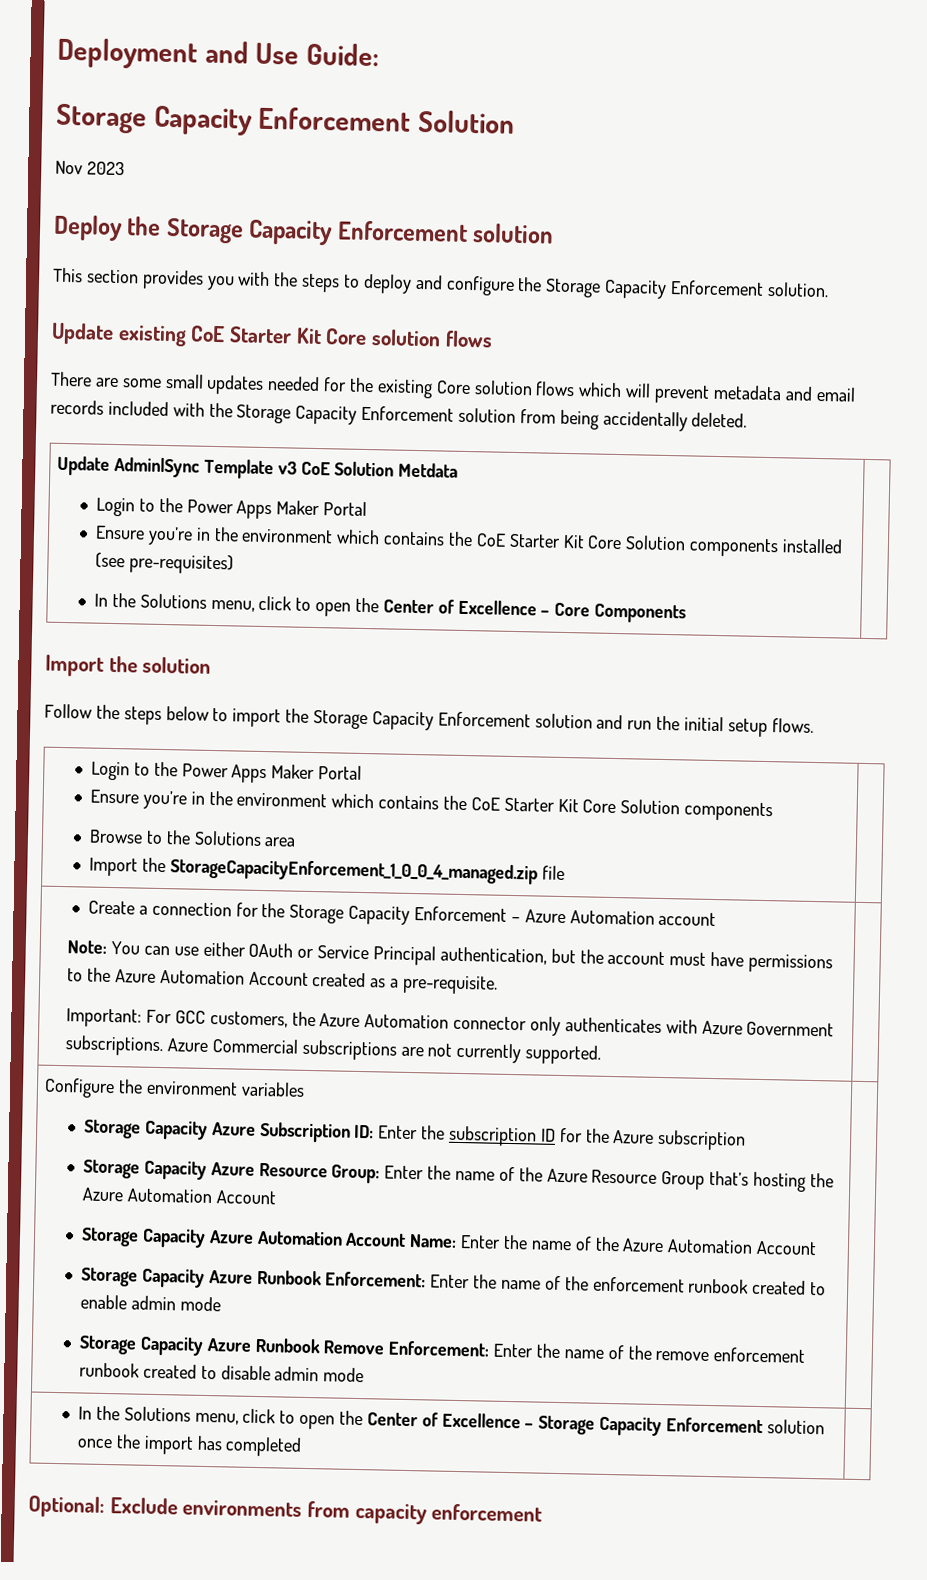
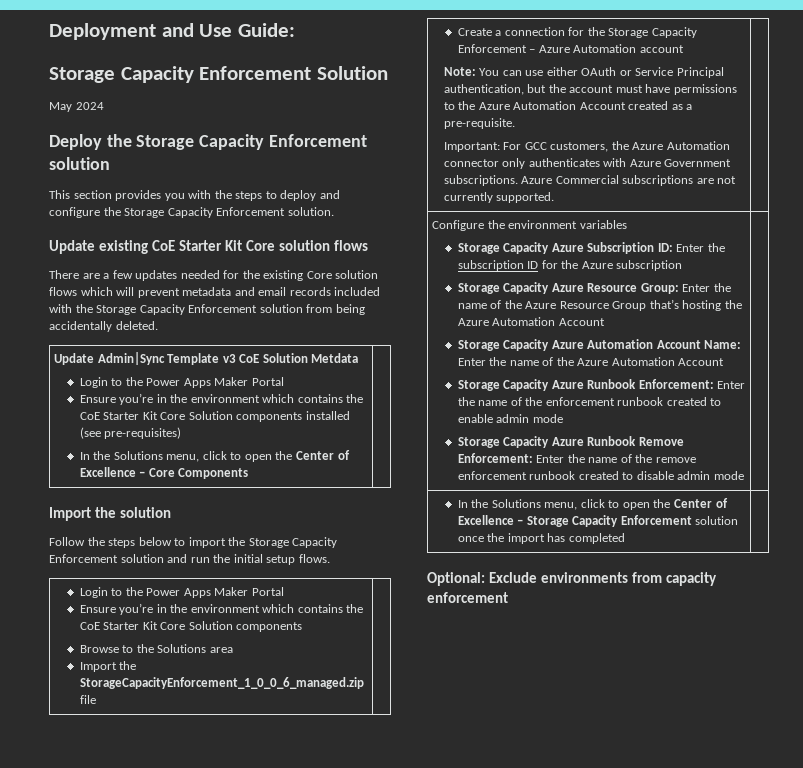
[55,160,125,176] Nov 2023 -> [49,102,104,112] May 2024
[121,373,204,389] some small -> [103,270,133,279] a few
[169,858,538,885] StorageCapacityEnforcement_1_0_0_4_managed.zip -> [79,677,364,689] StorageCapacityEnforcement_1_0_0_6_managed.zip

